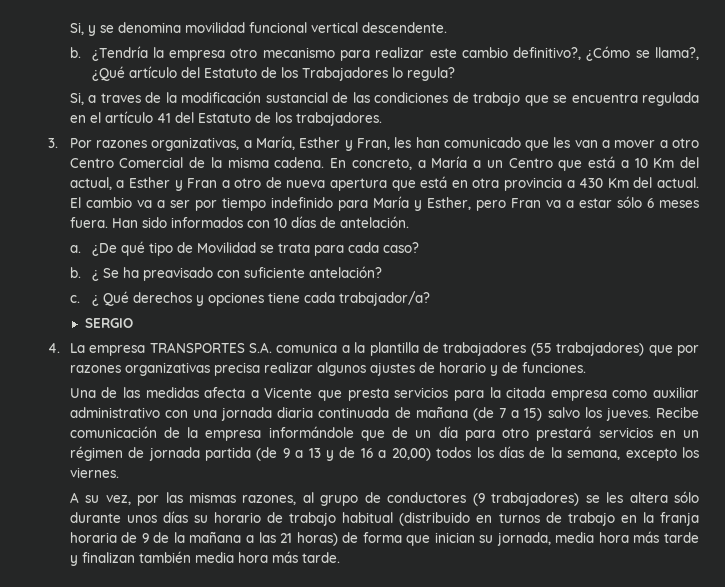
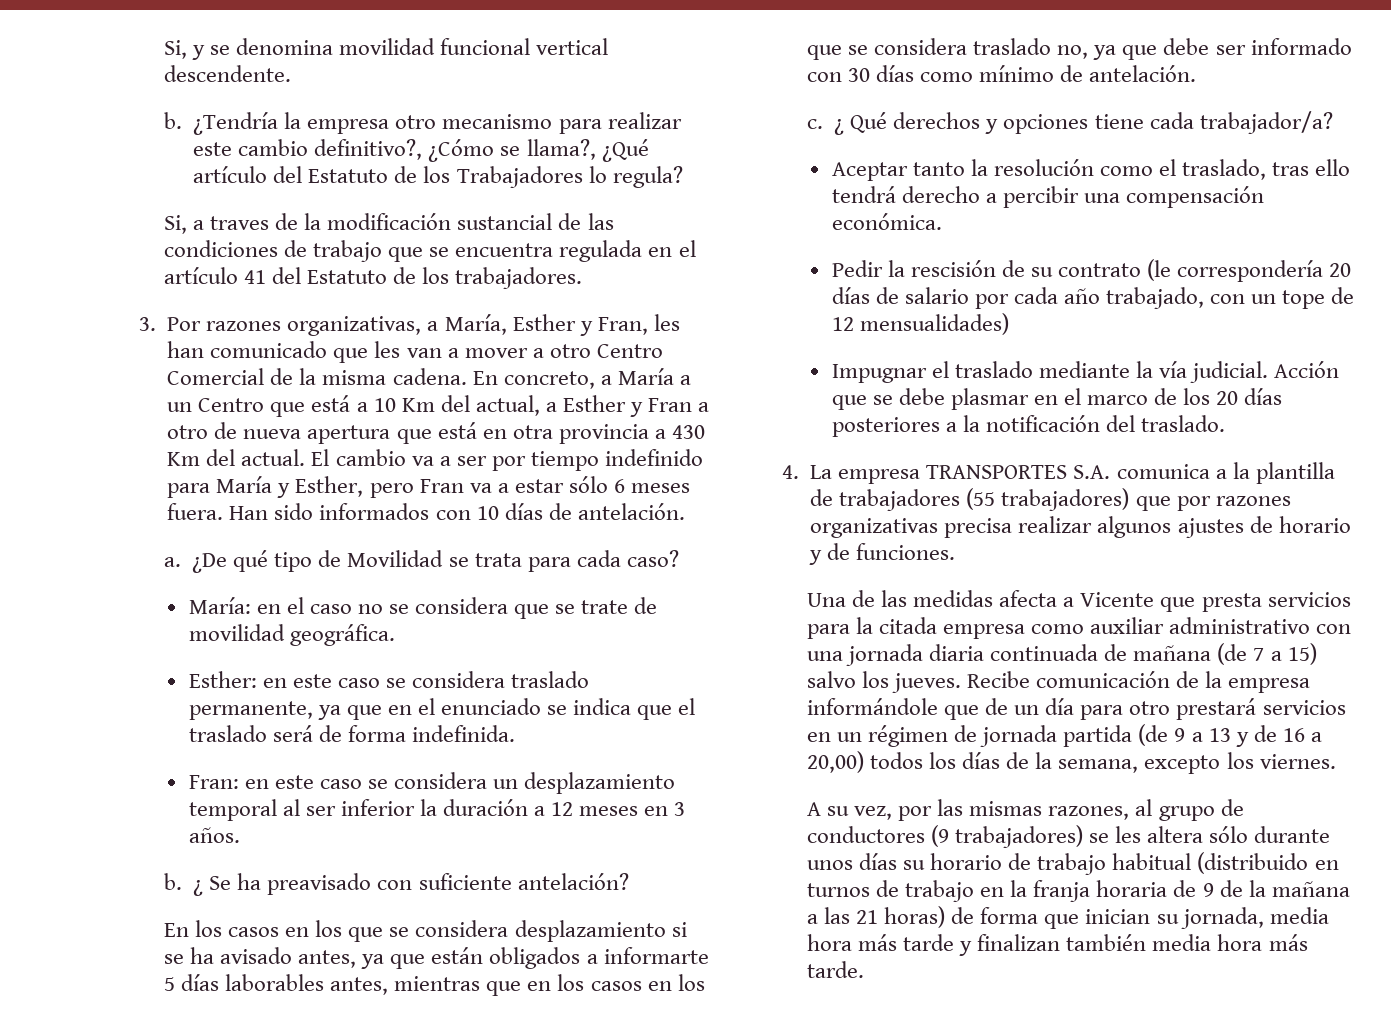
(419, 247) none -> [188,597,658,619] [188,624,395,646] [188,671,590,688] [188,698,696,720] [188,725,515,742] [188,772,676,794] [188,799,686,821] [188,827,240,843] // María: en el caso no se considera que se trate de movilidad geográfica. // Esther: en este caso se considera traslado permanente, ya que en el enunciado se indica que el traslado será de forma indefinida. // Fran: en este caso se considera un desplazamiento temporal al ser inferior la duración a 12 meses en 3 años.
(382, 272) none -> [163,920,687,942] [163,947,709,969] [163,974,705,996] [806,38,1352,60] [806,65,1197,82] // En los casos en los que se considera desplazamiento si se ha avisado antes, ya que están obligados a informarte 5 días laborables antes, mientras que en los casos en los que se considera traslado no, ya que debe ser informado con 30 días como mínimo de antelación.
[84,318,133,328] SERGIO -> [831,159,1351,181] [831,186,1265,208] [831,213,942,230] [831,259,1352,282] [831,287,1355,309] [831,313,1009,335] [831,361,1340,383] [831,388,1283,410] [831,415,1226,437] Aceptar tanto la resolución como el traslado, tras ello tendrá derecho a percibir una compensación económica. // Pedir la rescisión de su contrato (le correspondería 20 días de salario por cada año trabajado, con un tope de 12 mensualidades) // Impugnar el traslado mediante la vía judicial. Acción que se debe plasmar en el marco de los 20 días posteriores a la notificación del traslado.

